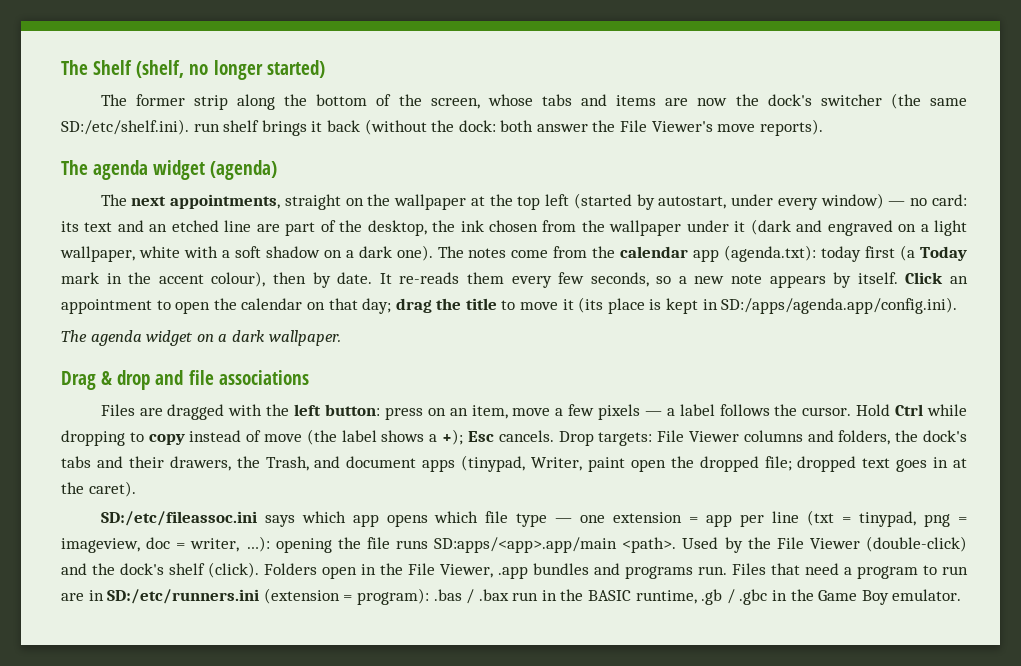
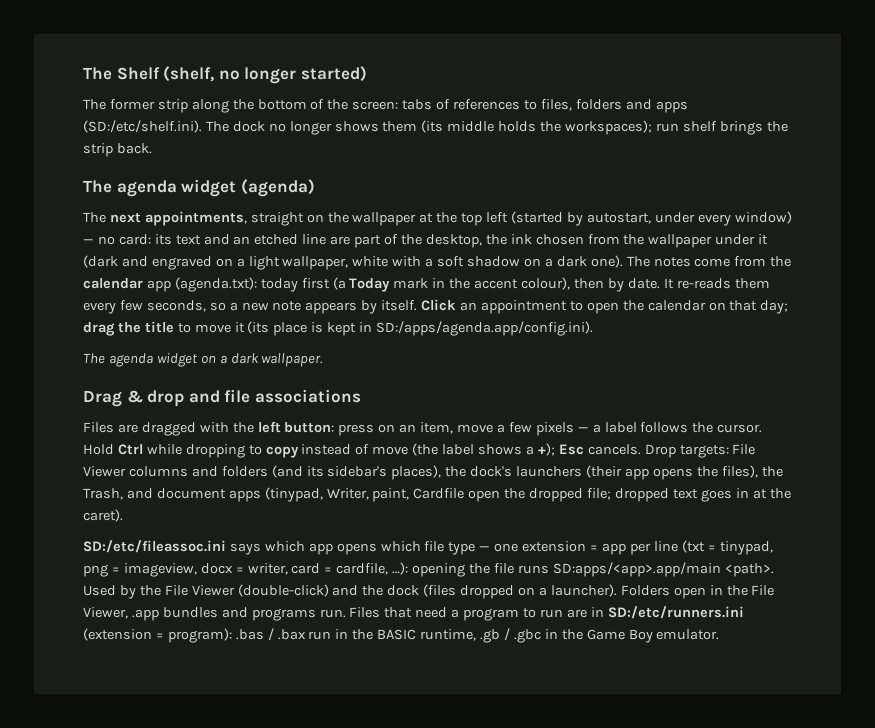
[430,93,968,109] [61,119,823,136] screen, whose tabs and items are now the dock's switcher (the same SD:/etc/shelf.ini). run shelf brings it back (without the dock: both answer the File Viewer's move reports). -> [352,99,688,113] [83,120,788,135] [83,143,152,157] screen: tabs of references to files, folders and apps (SD:/etc/shelf.ini). The dock no longer shows them (its middle holds the workspaces); run shelf brings the strip back.
[838,430,968,445] [61,456,231,471] folders, the dock's tabs and their drawers, -> [221,465,758,480] folders (and its sidebar's places), the dock's launchers (their app opens the files),
[587,457,625,472] paint -> [372,488,465,502] paint, Cardfile
[146,537,171,549] doc -> [200,563,233,574] docx
(240, 545) none -> [291,563,389,575] card = cardfile,
[120,562,259,578] dock's shelf (click). -> [387,584,617,599] dock (files dropped on a launcher).

